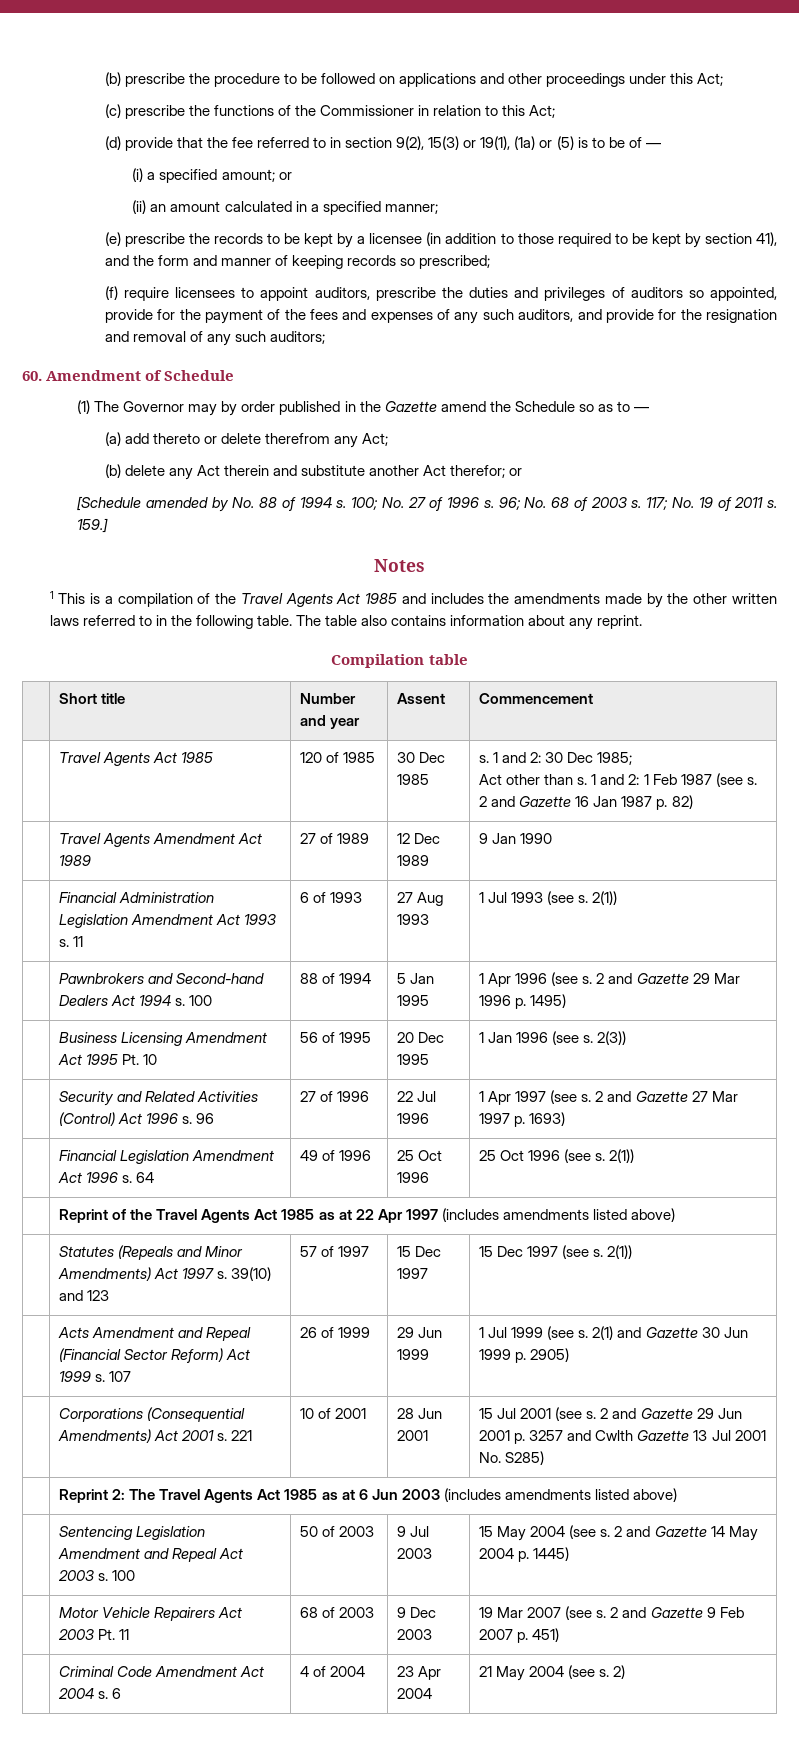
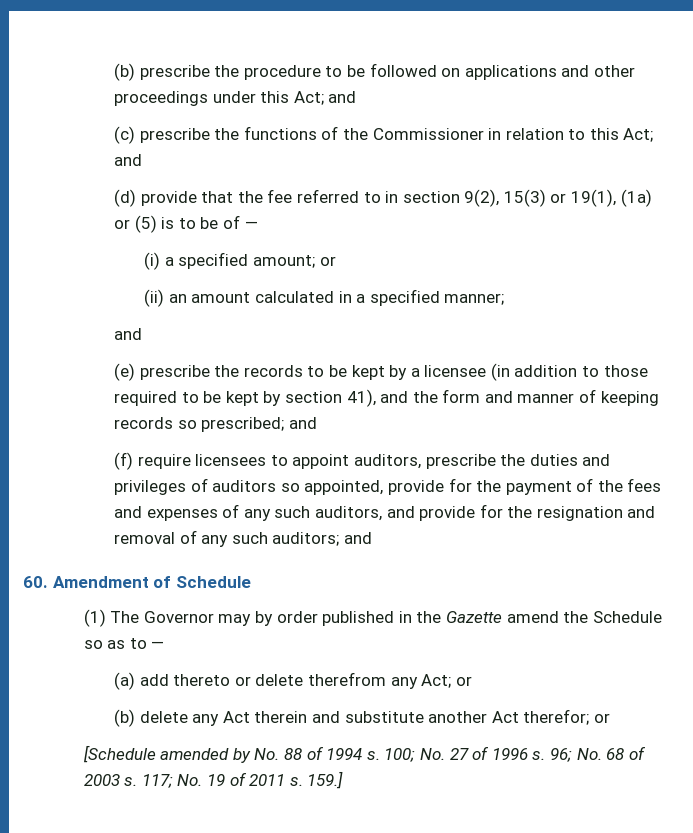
(724, 79) none -> [328,91,357,103] and
(556, 111) none -> [113,154,142,166] and
(438, 209) none -> [113,328,142,340] // and
(491, 262) none -> [288,417,317,429] and
(326, 337) none -> [343,532,372,544] and
(389, 439) none -> [455,676,472,686] or
[374,559,425,572] [49,591,778,608] [49,615,643,630] [331,654,468,668] [59,693,126,704] [300,693,357,704] [300,715,361,729] [397,693,446,704] [479,693,594,704] [59,752,214,766] [300,752,376,763] [397,752,446,763] [397,774,430,785] [479,752,633,765] [479,773,757,787] [479,795,693,810] [59,833,263,847] [59,855,92,866] [300,833,370,844] [397,833,441,844] [397,855,430,866] [479,833,553,844] [59,892,215,903] [59,914,277,928] [59,936,84,947] [300,892,363,903] [397,892,444,906] [397,914,430,925] [479,891,618,905] [59,973,265,984] [59,995,213,1006] [300,973,372,984] [397,973,435,984] [397,995,430,1006] [479,972,740,987] [479,994,567,1009] [59,1032,268,1046] [58,1054,158,1065] [300,1032,372,1043] [397,1032,445,1043] [397,1054,430,1065] [479,1031,627,1045] [59,1091,259,1106] [59,1112,215,1126] [300,1091,370,1102] [397,1091,437,1102] [397,1113,430,1124] [479,1090,738,1105] [479,1112,566,1127] [59,1150,275,1164] [58,1172,155,1183] [300,1150,372,1161] [397,1150,443,1161] [397,1172,430,1183] [479,1149,635,1163] [59,1208,675,1223] [59,1245,244,1260] [58,1267,272,1281] [59,1290,110,1301] [300,1246,370,1257] [397,1246,442,1257] [397,1268,429,1279] [479,1245,633,1259] [58,1327,252,1341] [59,1348,251,1363] [59,1371,132,1382] [300,1327,371,1338] [397,1327,443,1338] [397,1349,430,1360] [479,1326,748,1340] [479,1348,570,1363] [59,1407,246,1422] [58,1429,253,1443] [300,1408,367,1419] [397,1408,443,1419] [397,1430,429,1441] [479,1407,742,1421] [479,1430,766,1444] [479,1451,545,1465] [59,1488,677,1503] [59,1526,206,1540] [58,1548,244,1562] [58,1570,136,1581] [300,1526,375,1537] [397,1526,430,1537] [397,1548,433,1559] [479,1525,758,1541] [479,1547,570,1562] [59,1607,243,1621] [58,1629,130,1640] [300,1607,375,1618] [397,1607,437,1618] [397,1629,433,1640] [479,1606,744,1620] [479,1628,560,1643] [59,1666,265,1677] [58,1688,122,1699] [300,1666,366,1677] [397,1666,442,1680] [397,1688,433,1699] [479,1665,626,1681] // Notes // 1 This is a compilation of the Travel Agents Act 1985 and includes the amendments made by the other written laws referred to in the following table. The table also contains information about any reprint. // Compilation table // | Short title | Number and year | Assent | Commencement // | Travel Agents Act 1985 | 120 of 1985 | 30 Dec 1985 | s. 1 and 2: 30 Dec 1985; // Act other than s. 1 and 2: 1 Feb 1987 (see s. 2 and Gazette 16 Jan 1987 p. 82) // | Travel Agents Amendment Act 1989 | 27 of 1989 | 12 Dec 1989 | 9 Jan 1990 // | Financial Administration Legislation Amendment Act 1993 s. 11 | 6 of 1993 | 27 Aug 1993 | 1 Jul 1993 (see s. 2(1)) // | Pawnbrokers and Second-hand Dealers Act 1994 s. 100 | 88 of 1994 | 5 Jan 1995 | 1 Apr 1996 (see s. 2 and Gazette 29 Mar 1996 p. 1495) // | Business Licensing Amendment Act 1995 Pt. 10 | 56 of 1995 | 20 Dec 1995 | 1 Jan 1996 (see s. 2(3)) // | Security and Related Activities (Control) Act 1996 s. 96 | 27 of 1996 | 22 Jul 1996 | 1 Apr 1997 (see s. 2 and Gazette 27 Mar 1997 p. 1693) // | Financial Legislation Amendment Act 1996 s. 64 | 49 of 1996 | 25 Oct 1996 | 25 Oct 1996 (see s. 2(1)) // | Reprint of the Travel Agents Act 1985 as at 22 Apr 1997 (includes amendments listed above) // | Statutes (Repeals and Minor Amendments) Act 1997 s. 39(10) and 123 | 57 of 1997 | 15 Dec 1997 | 15 Dec 1997 (see s. 2(1)) // | Acts Amendment and Repeal (Financial Sector Reform) Act 1999 s. 107 | 26 of 1999 | 29 Jun 1999 | 1 Jul 1999 (see s. 2(1) and Gazette 30 Jun 1999 p. 2905) // | Corporations (Consequential Amendments) Act 2001 s. 221 | 10 of 2001 | 28 Jun 2001 | 15 Jul 2001 (see s. 2 and Gazette 29 Jun 2001 p. 3257 and Cwlth Gazette 13 Jul 2001 No. S285) // | Reprint 2: The Travel Agents Act 1985 as at 6 Jun 2003 (includes amendments listed above) // | Sentencing Legislation Amendment and Repeal Act 2003 s. 100 | 50 of 2003 | 9 Jul 2003 | 15 May 2004 (see s. 2 and Gazette 14 May 2004 p. 1445) // | Motor Vehicle Repairers Act 2003 Pt. 11 | 68 of 2003 | 9 Dec 2003 | 19 Mar 2007 (see s. 2 and Gazette 9 Feb 2007 p. 451) // | Criminal Code Amendment Act 2004 s. 6 | 4 of 2004 | 23 Apr 2004 | 21 May 2004 (see s. 2) -> (344, 780) none

